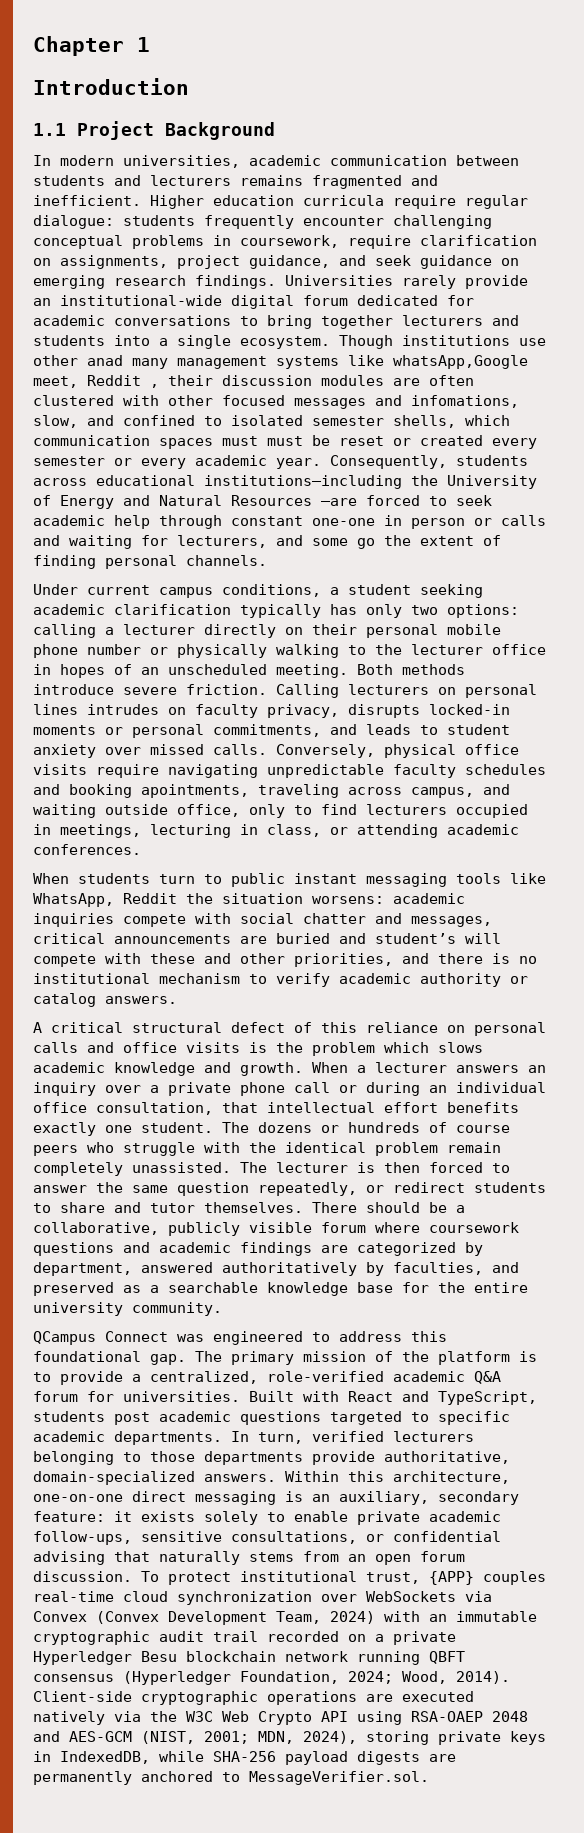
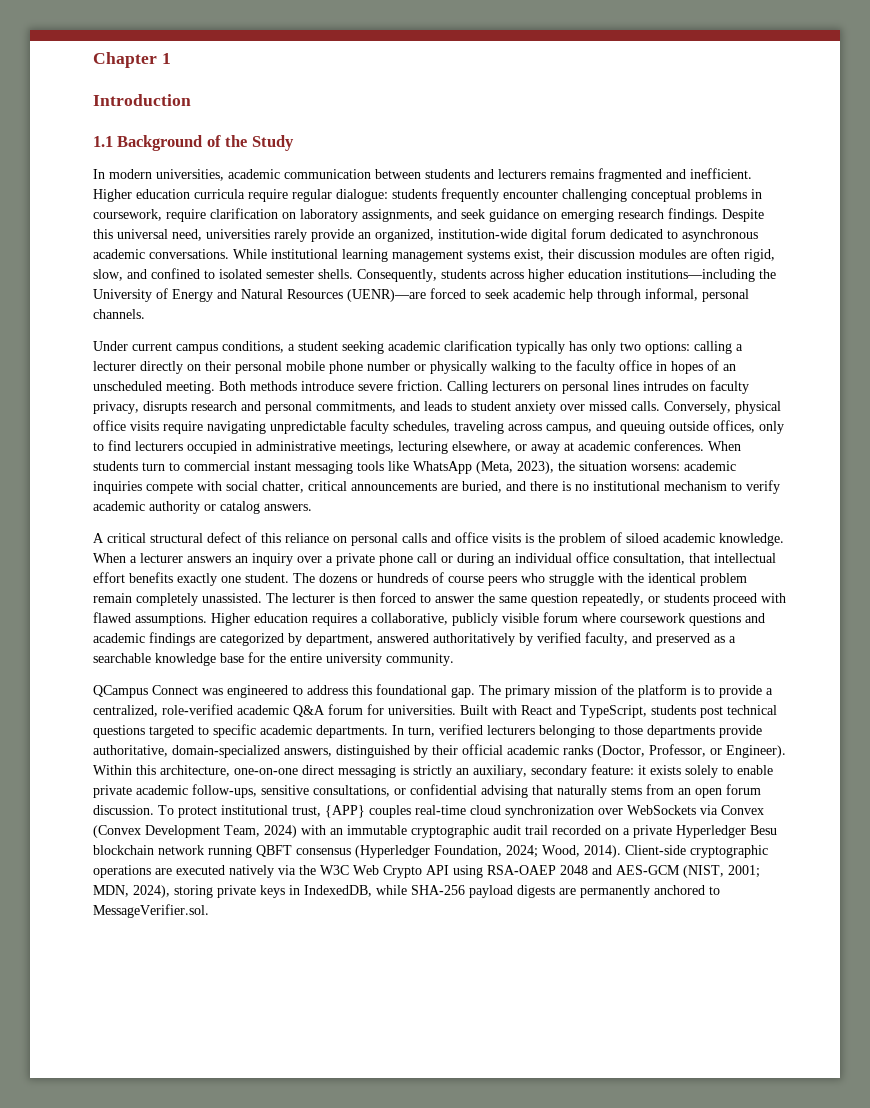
[77,121,154,140] Project -> (113, 141) none
(275, 131) none -> [206,135,294,151] of the Study
[60,255,330,269] assignments, project guidance, -> [300,209,433,222] laboratory assignments,
[285,275,393,286] Universities -> [722,209,764,222] [93,229,270,241] Despite this universal need, universities
[60,295,222,306] institutional-wide -> [375,229,527,242] organized, institution-wide
[447,295,474,306] [33,315,519,329] [33,335,546,349] [33,355,528,369] [33,375,159,388] for academic conversations to bring together lecturers and students into a single ecosystem. Though institutions use other anad many management systems like whatsApp,Google meet, Reddit , -> [667,229,758,242] [93,249,544,262] to asynchronous academic conversations. While institutional learning management systems exist,
[33,395,519,409] clustered with other focused messages and infomations, -> [744,249,775,262] rigid,
[393,415,510,428] [33,435,537,449] [33,455,321,469] shells, which communication spaces must must be reset or created every semester or every academic year. -> [318,269,353,279] shells.
[96,475,195,486] educational -> [528,269,622,282] higher education
[321,498,357,506] —are -> [347,289,426,302] (UENR)—are
[231,515,546,529] [33,535,501,549] [33,555,96,569] constant one-one in person or calls and waiting for lecturers, and some go the extent of finding -> [645,288,698,301] informal,
[411,644,483,655] lecturer -> [576,360,615,374] faculty
[429,704,510,715] [33,725,123,735] locked-in moments or -> [191,401,261,411] research and
[465,764,546,775] [33,784,249,798] schedules and booking apointments, -> [393,421,450,433] schedules,
[33,804,240,818] waiting outside office, -> [620,420,755,434] queuing outside offices,
(51, 829) none -> [256,441,336,451] administrative
[240,824,438,838] in class, or attending -> [452,441,574,454] elsewhere, or away at
(141, 849) // -> (704, 445) none
[231,873,285,887] public -> [184,461,250,471] commercial
[33,893,177,907] WhatsApp, Reddit -> [413,461,554,474] WhatsApp (Meta, 2023),
[303,913,492,927] [33,933,501,944] [33,953,393,967] chatter and messages, critical announcements are buried and student’s will compete with these and other priorities, -> [262,481,502,493] chatter, critical announcements are buried,
[384,1042,483,1053] [33,1062,303,1076] which slows academic knowledge and growth. -> [610,532,784,546] of siloed academic knowledge.
[393,1182,546,1193] [33,1202,447,1213] redirect students to share and tutor themselves. There should be -> [664,593,786,606] [93,612,357,626] students proceed with flawed assumptions. Higher education requires
[393,1262,483,1275] faculties, -> [537,632,628,646] verified faculty,
[159,1411,231,1422] academic -> [727,705,777,715] technical
[204,1474,276,1482] answers. -> [284,744,786,758] answers, distinguished by their official academic ranks (Doctor, Professor, or Engineer).
(303, 1496) none -> [413,765,452,778] strictly

